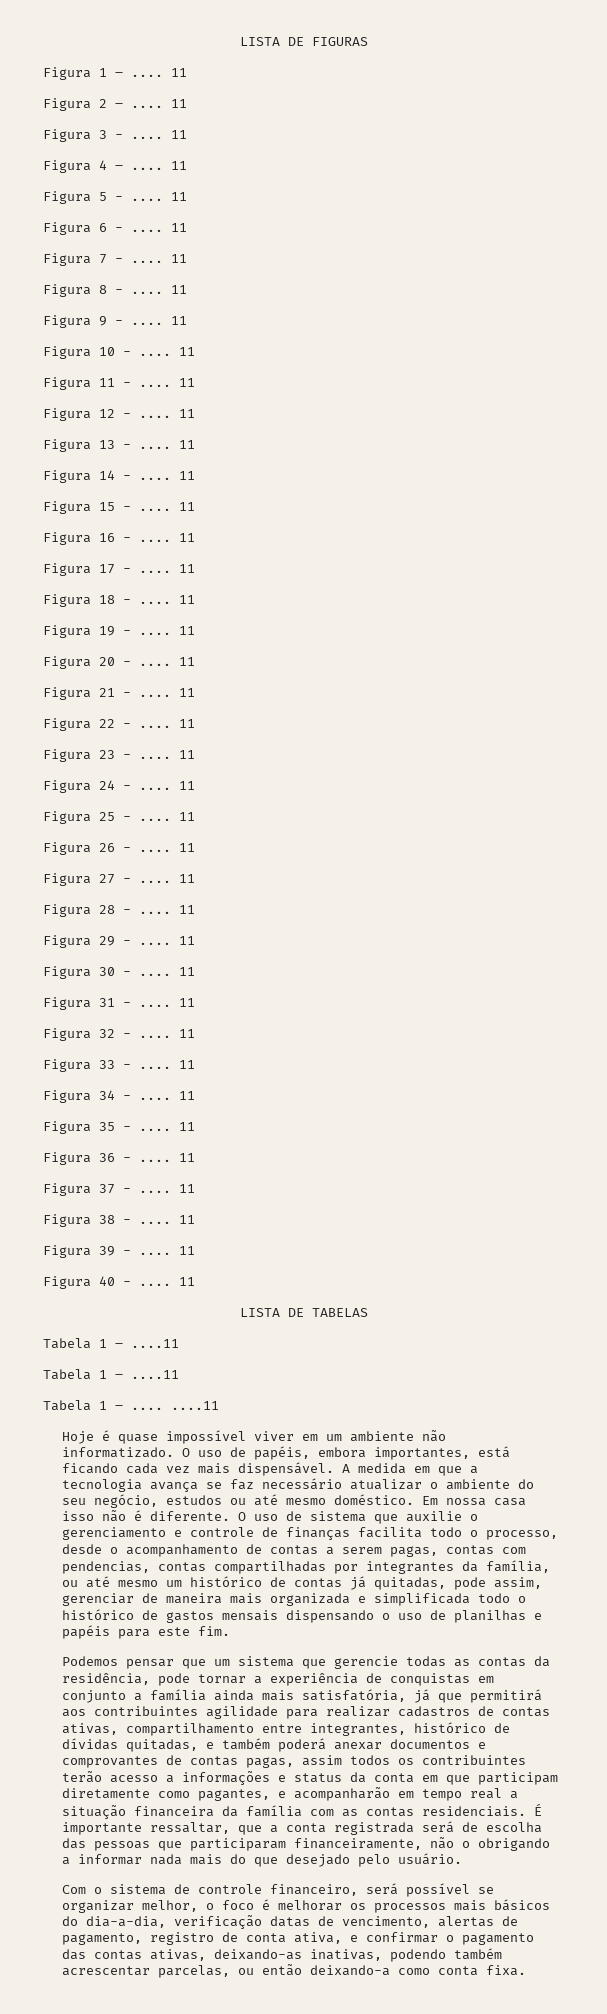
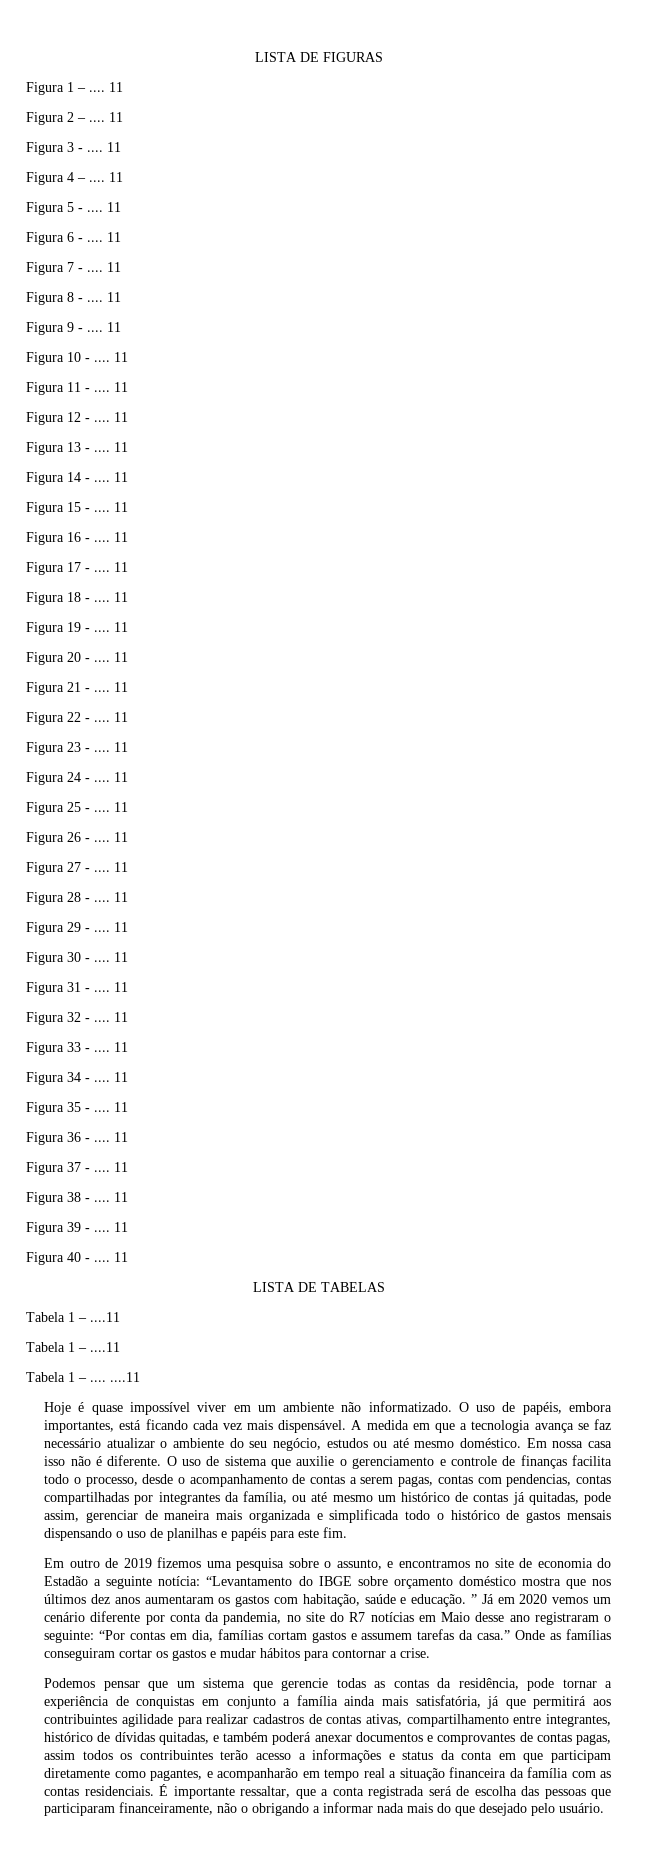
(230, 1631) none -> [44,1557,612,1571] [44,1576,611,1589] [44,1594,612,1607] [44,1611,612,1625] [44,1629,611,1643] [44,1648,431,1661] // Em outro de 2019 fizemos uma pesquisa sobre o assunto, e encontramos no site de economia do Estadão a seguinte notícia: “Levantamento do IBGE sobre orçamento doméstico mostra que nos últimos dez anos aumentaram os gastos com habitação, saúde e educação. ” Já em 2020 vemos um cenário diferente por conta da pandemia, no site do R7 notícias em Maio desse ano registraram o seguinte: “Por contas em dia, famílias cortam gastos e assumem tarefas da casa.” Onde as famílias conseguiram cortar os gastos e mudar hábitos para contornar a crise.
[61,1883,494,1897] [61,1899,550,1913] [61,1915,518,1929] [61,1932,534,1945] [61,1948,502,1962] [61,1964,526,1978] // Com o sistema de controle financeiro, será possível se organizar melhor, o foco é melhorar os processos mais básicos do dia-a-dia, verificação datas de vencimento, alertas de pagamento, registro de conta ativa, e confirmar o pagamento das contas ativas, deixando-as inativas, podendo também acrescentar parcelas, ou então deixando-a como conta fixa. -> (605, 1808) none

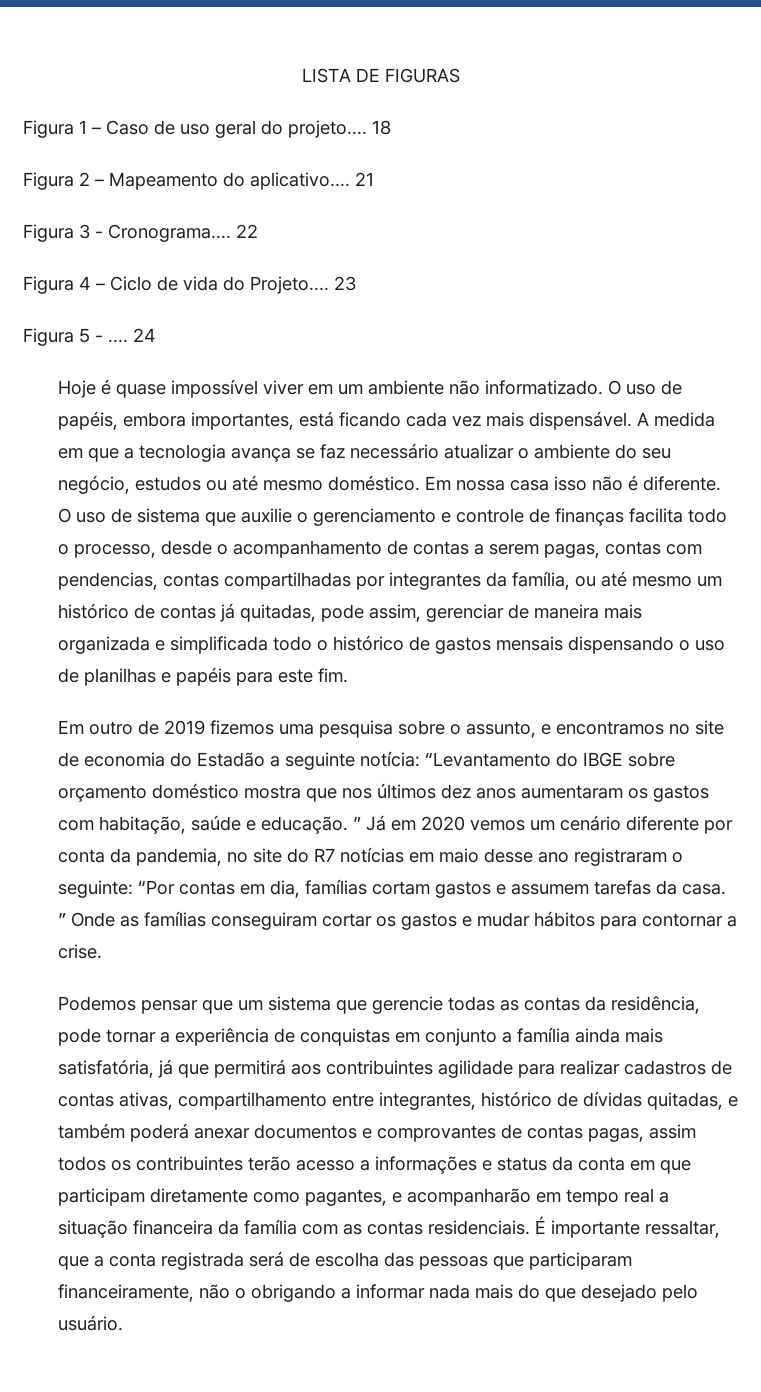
[89,82,123,92] .... 11 -> [106,120,391,138] Caso de uso geral do projeto.... 18
[89,112,123,122] .... 11 -> [109,172,374,190] Mapeamento do aplicativo.... 21
[87,142,121,152] .... 11 -> [108,224,258,242] Cronograma.... 22
[89,172,123,182] [26,202,121,215] [26,232,121,245] [26,262,121,275] [26,292,121,305] [26,322,121,335] [26,352,128,365] [26,382,128,395] [26,412,128,425] [26,442,128,455] [26,472,128,485] [26,502,128,515] [26,532,128,545] [26,562,128,575] [26,592,128,605] [26,622,128,635] [26,652,128,665] [26,682,128,695] [26,712,128,725] [26,742,128,755] [26,772,128,785] [26,802,128,815] [26,832,128,845] [26,862,128,875] [26,892,128,905] [26,922,128,935] [26,952,128,965] [26,982,128,995] [26,1012,128,1025] [26,1042,128,1055] [26,1072,128,1085] [26,1102,128,1115] [26,1132,128,1145] [26,1162,128,1175] [26,1192,128,1205] [26,1222,128,1235] [26,1252,128,1265] [252,1282,385,1292] [26,1312,120,1322] [26,1342,120,1352] [26,1372,140,1382] .... 11 // Figura 5 - .... 11 // Figura 6 - .... 11 // Figura 7 - .... 11 // Figura 8 - .... 11 // Figura 9 - .... 11 // Figura 10 - .... 11 // Figura 11 - .... 11 // Figura 12 - .... 11 // Figura 13 - .... 11 // Figura 14 - .... 11 // Figura 15 - .... 11 // Figura 16 - .... 11 // Figura 17 - .... 11 // Figura 18 - .... 11 // Figura 19 - .... 11 // Figura 20 - .... 11 // Figura 21 - .... 11 // Figura 22 - .... 11 // Figura 23 - .... 11 // Figura 24 - .... 11 // Figura 25 - .... 11 // Figura 26 - .... 11 // Figura 27 - .... 11 // Figura 28 - .... 11 // Figura 29 - .... 11 // Figura 30 - .... 11 // Figura 31 - .... 11 // Figura 32 - .... 11 // Figura 33 - .... 11 // Figura 34 - .... 11 // Figura 35 - .... 11 // Figura 36 - .... 11 // Figura 37 - .... 11 // Figura 38 - .... 11 // Figura 39 - .... 11 // Figura 40 - .... 11 // LISTA DE TABELAS // Tabela 1 – ....11 // Tabela 1 – ....11 // Tabela 1 – .... ....11 -> [110,276,356,294] [23,328,156,346] Ciclo de vida do Projeto.... 23 // Figura 5 - .... 24
[441,1612,471,1622] Maio -> [438,848,479,863] maio
[477,1630,511,1640] casa.” -> [681,884,726,895] [57,912,66,926] casa. ”

